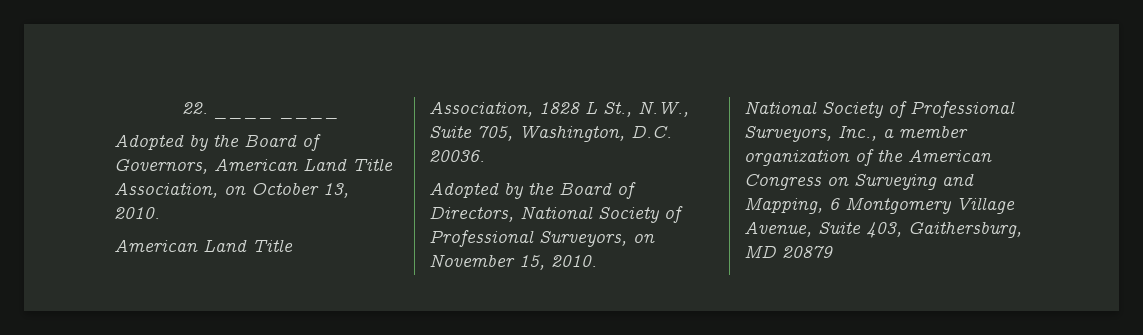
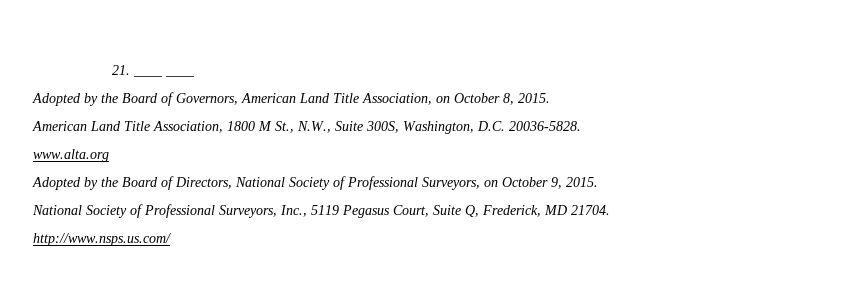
[182,102,209,114] 22. -> [111,65,130,75] 21.
[323,183,349,198] [114,207,160,219] [114,239,293,252] [429,101,598,117] 13, 2010. // American Land Title Association, 1828 L -> [503,93,550,105] [32,121,272,133] 8, 2015. // American Land Title Association, 1800 M
[477,126,513,141] 705, -> [366,121,399,133] 300S,
[429,150,485,162] 20036. -> [509,121,581,131] [33,149,109,162] 20036-5828. // www.alta.org
[429,254,597,270] November 15, 2010. -> [502,177,598,189] October 9, 2015.
[883,125,968,138] [744,149,992,166] [744,174,974,190] [744,197,1015,214] [744,221,1022,238] [744,245,833,258] a member organization of the American Congress on Surveying and Mapping, 6 Montgomery Village Avenue, Suite 403, Gaithersburg, MD 20879 -> [311,205,610,218] [33,233,171,246] 5119 Pegasus Court, Suite Q, Frederick, MD 21704. // http://www.nsps.us.com/

